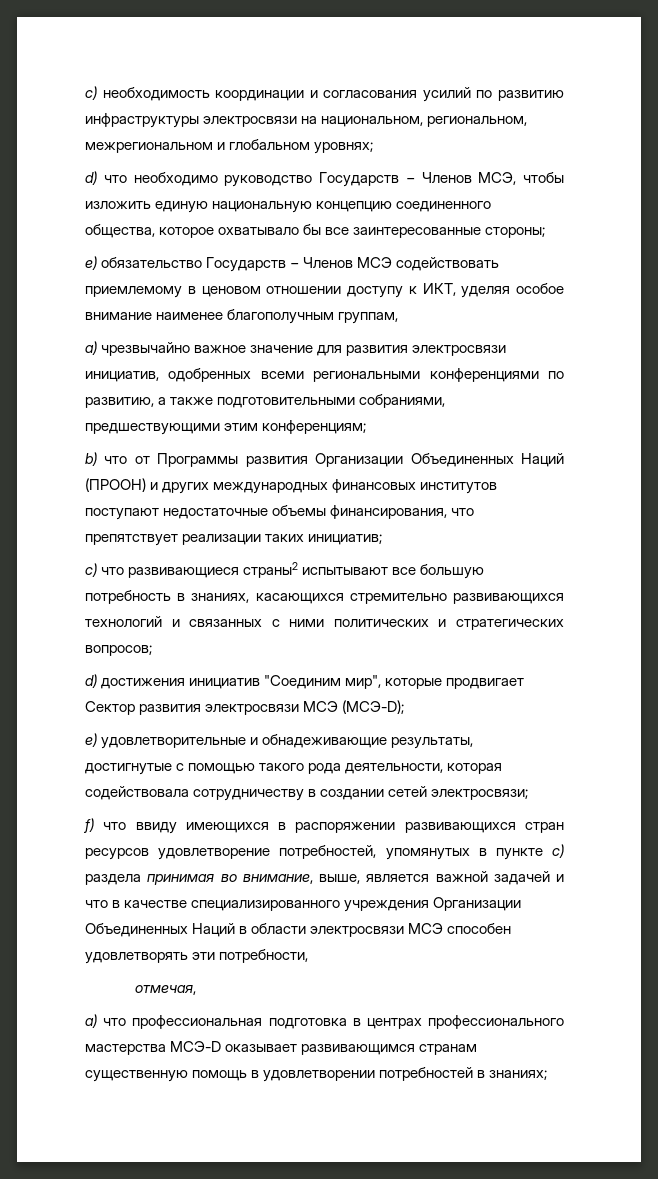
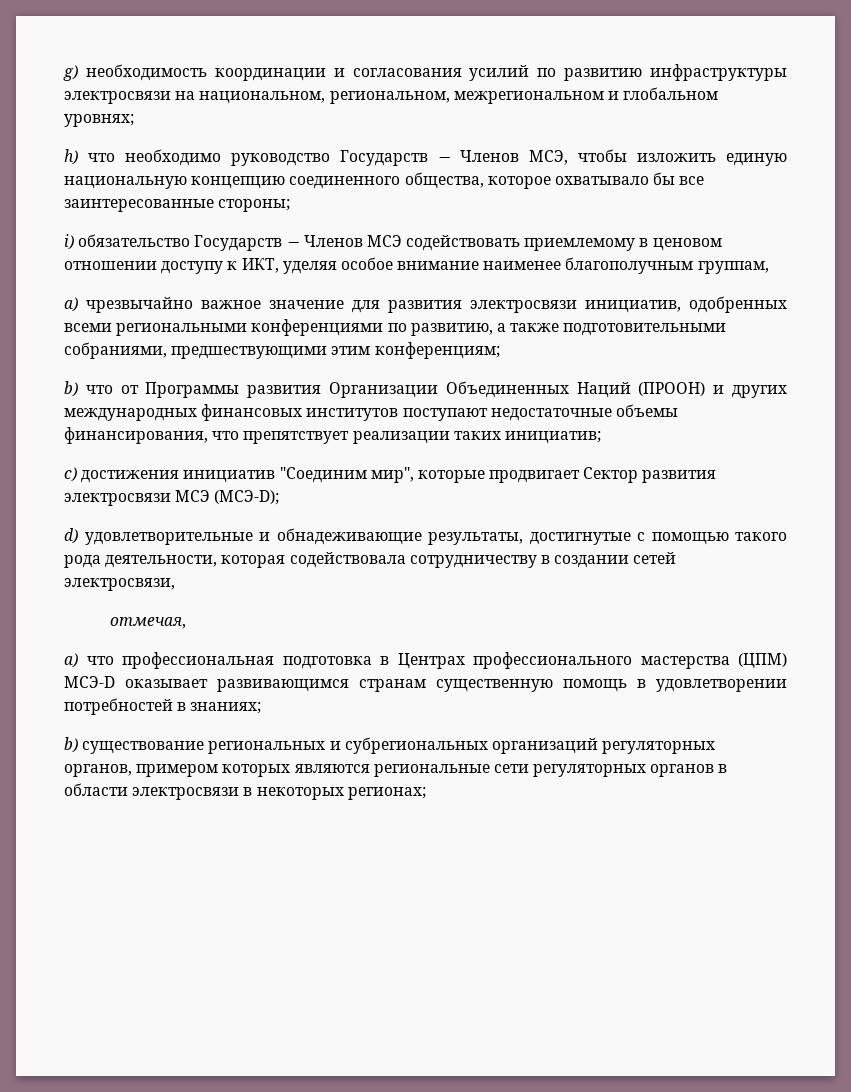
[85,86,97,100] с) -> [63,65,78,81] g)
[85,171,97,185] d) -> [64,149,78,165] h)
[85,256,97,270] e) -> [64,234,74,250] i)
[101,562,485,579] [85,590,564,604] [85,616,564,630] [85,645,152,656] [85,674,97,688] что развивающиеся страны2 испытывают все большую потребность в знаниях, касающихся стремительно развивающихся технологий и связанных с ними политических и стратегических вопросов; // d) -> (77, 474) none
[85,733,97,747] e) -> [64,528,78,544] d)
[431,789,529,800] [83,818,564,834] [85,844,564,860] [85,871,564,885] [85,897,522,912] [85,923,512,937] [85,949,309,964] электросвязи; // f) что ввиду имеющихся в распоряжении развивающихся стран ресурсов удовлетворение потребностей, упомянутых в пункте с) раздела принимая во внимание, выше, является важной задачей и что в качестве специализированного учреждения Организации Объединенных Наций в области электросвязи МСЭ способен удовлетворять эти потребности, -> [64,578,175,591] электросвязи,
[366,1018,422,1029] центрах -> [397,653,465,669] Центрах
(166, 1049) none -> [738,653,787,669] (ЦПМ)
(548, 1075) none -> [64,737,716,754] [64,764,728,777] [64,783,426,800] // b) существование региональных и субрегиональных организаций регуляторных органов, примером которых являются региональные сети регуляторных органов в области электросвязи в некоторых регионах;

